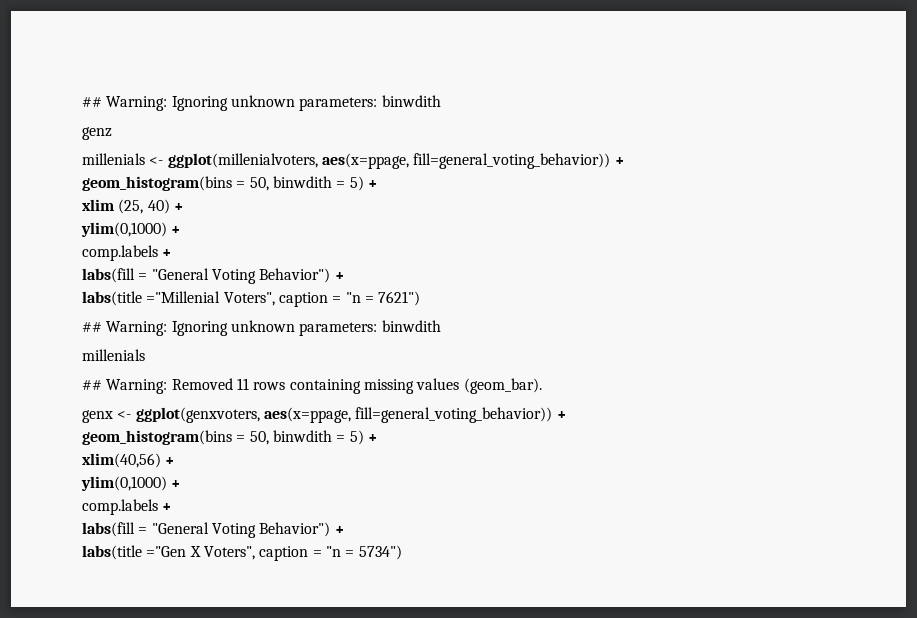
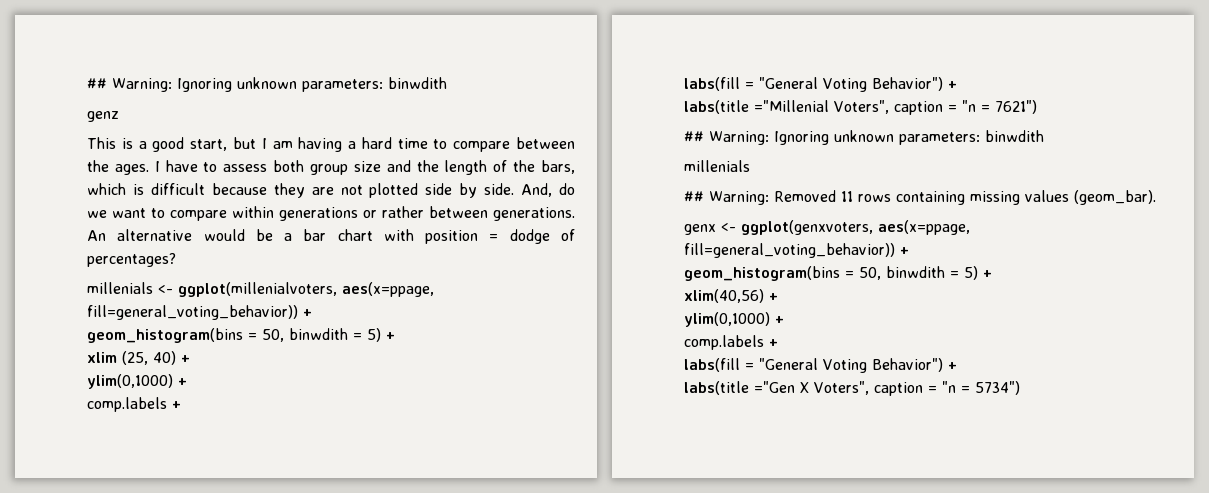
(112, 133) none -> [87,137,575,152] [87,160,575,175] [87,183,576,198] [87,206,575,221] [87,229,575,244] [87,253,176,267] // This is a good start, but I am having a hard time to compare between the ages. I have to assess both group size and the length of the bars, which is difficult because they are not plotted side by side. And, do we want to compare within generations or rather between generations. An alternative would be a bar chart with position = dodge of percentages?

